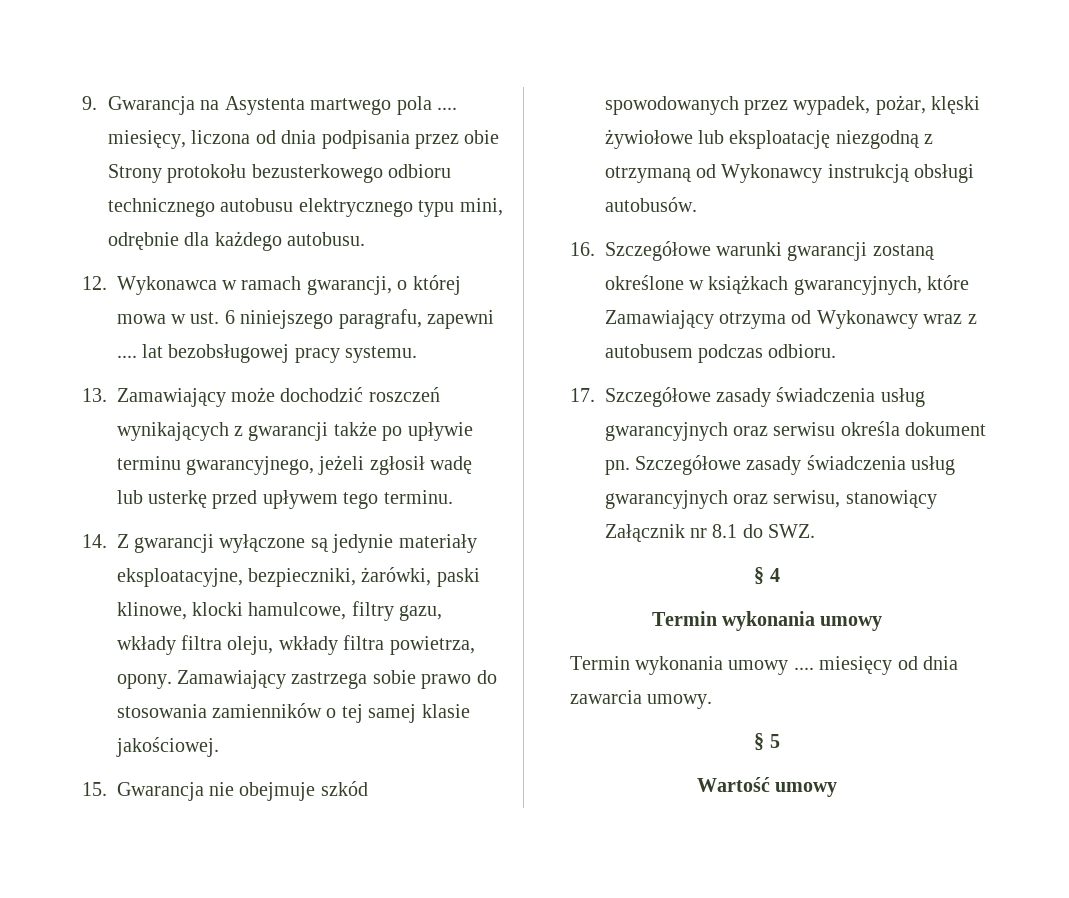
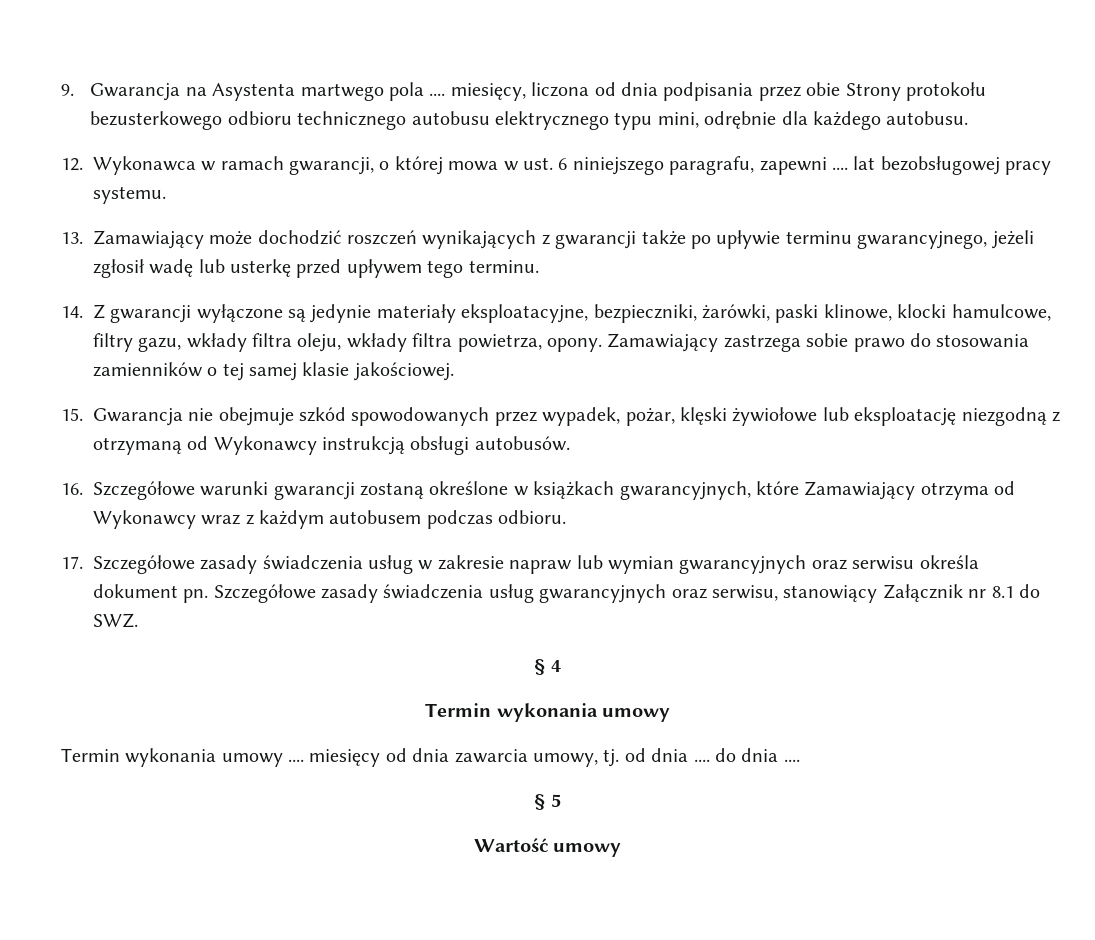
(977, 319) none -> [258,510,324,529] każdym
(925, 397) none -> [418,555,674,574] w zakresie napraw lub wymian
[646,694,712,709] umowy. -> [532,748,800,767] umowy, tj. od dnia .... do dnia ....

